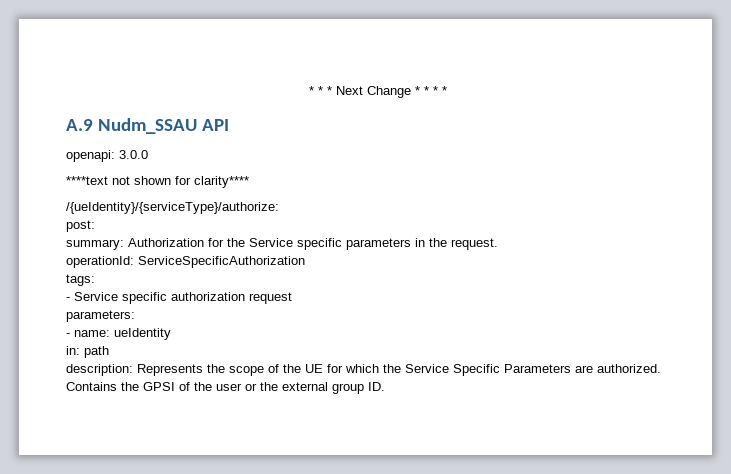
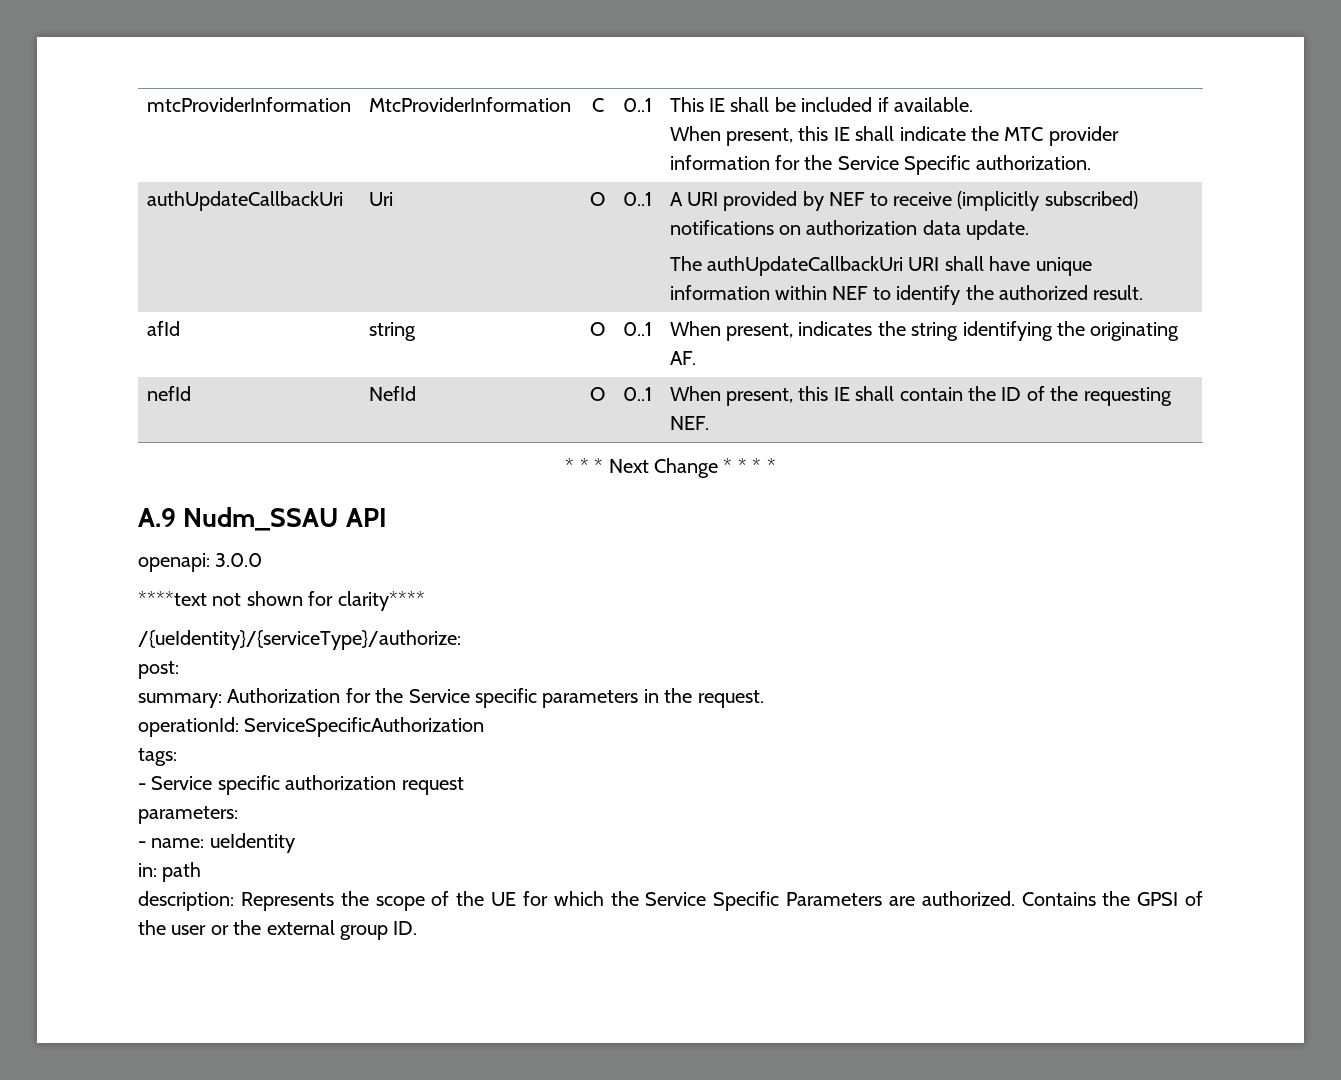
(308, 90) none -> [146,97,351,112] [368,97,571,112] [591,98,604,112] [622,98,652,112] [669,97,974,112] [669,126,1119,146] [669,155,1091,175] [146,191,343,211] [368,192,393,206] [590,192,605,206] [622,192,652,206] [669,191,1138,211] [669,220,1030,240] [669,256,1092,276] [669,285,1144,305] [146,321,180,336] [368,322,416,341] [590,322,605,336] [622,322,652,336] [669,321,1180,341] [669,351,696,365] [146,386,191,401] [368,386,416,401] [590,387,605,401] [622,387,652,401] [669,386,1172,406] [669,416,709,430] mtcProviderInformation | MtcProviderInformation | C | 0..1 | This IE shall be included if available. // When present, this IE shall indicate the MTC provider information for the Service Specific authorization. // authUpdateCallbackUri | Uri | O | 0..1 | A URI provided by NEF to receive (implicitly subscribed) notifications on authorization data update. // The authUpdateCallbackUri URI shall have unique information within NEF to identify the authorized result. // afId | string | O | 0..1 | When present, indicates the string identifying the originating AF. // nefId | NefId | O | 0..1 | When present, this IE shall contain the ID of the requesting NEF. //

